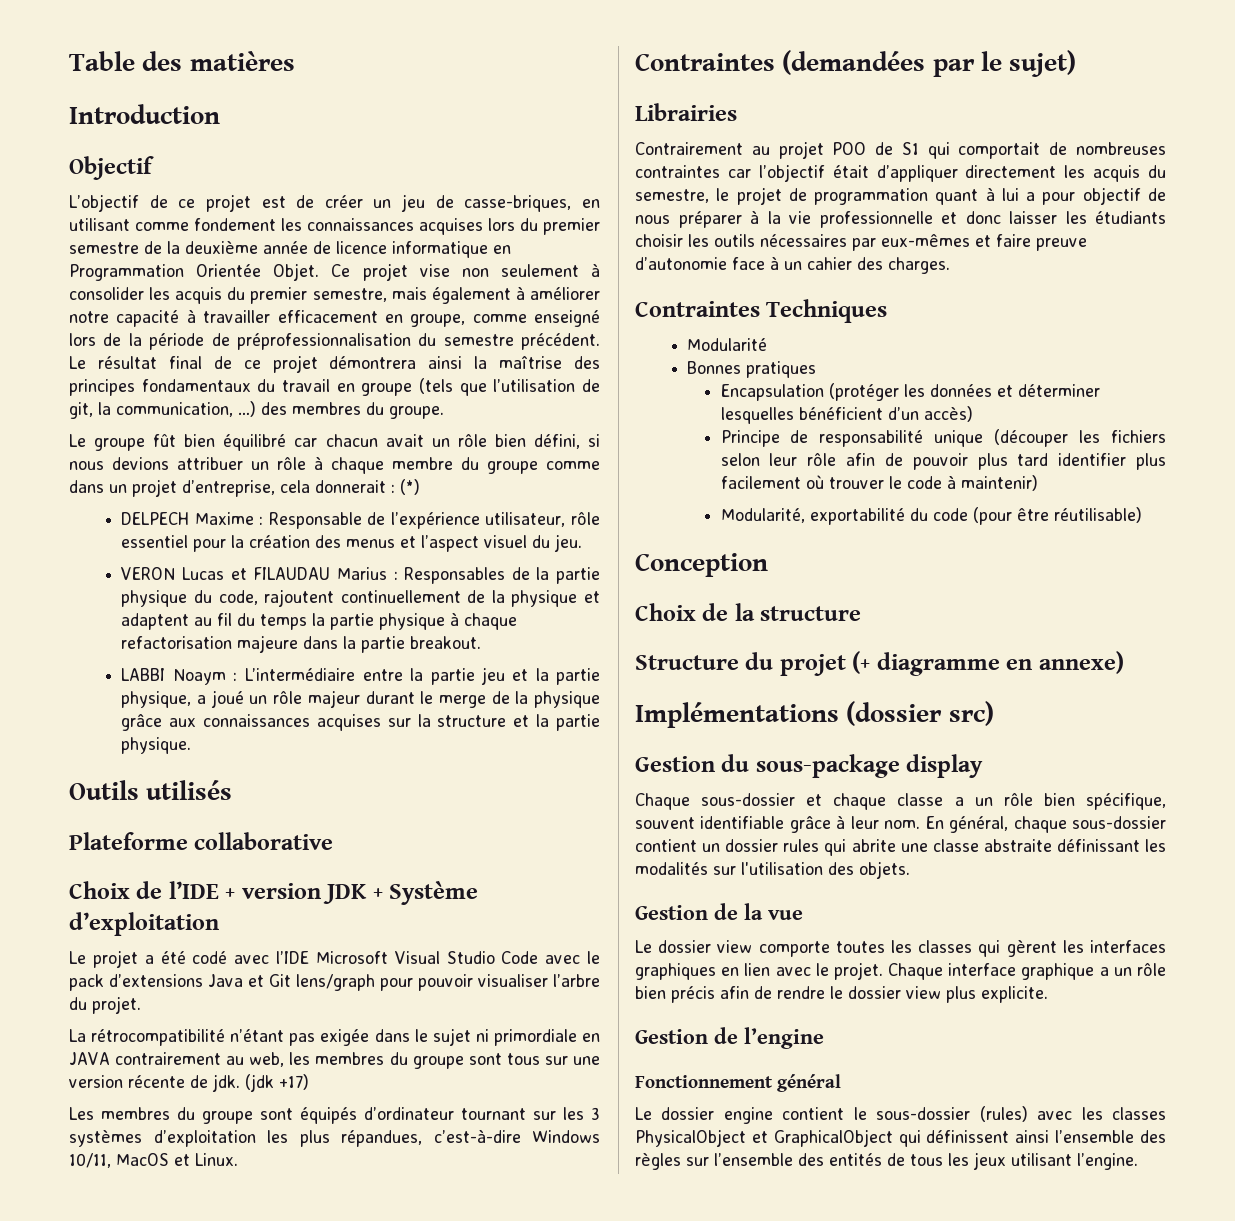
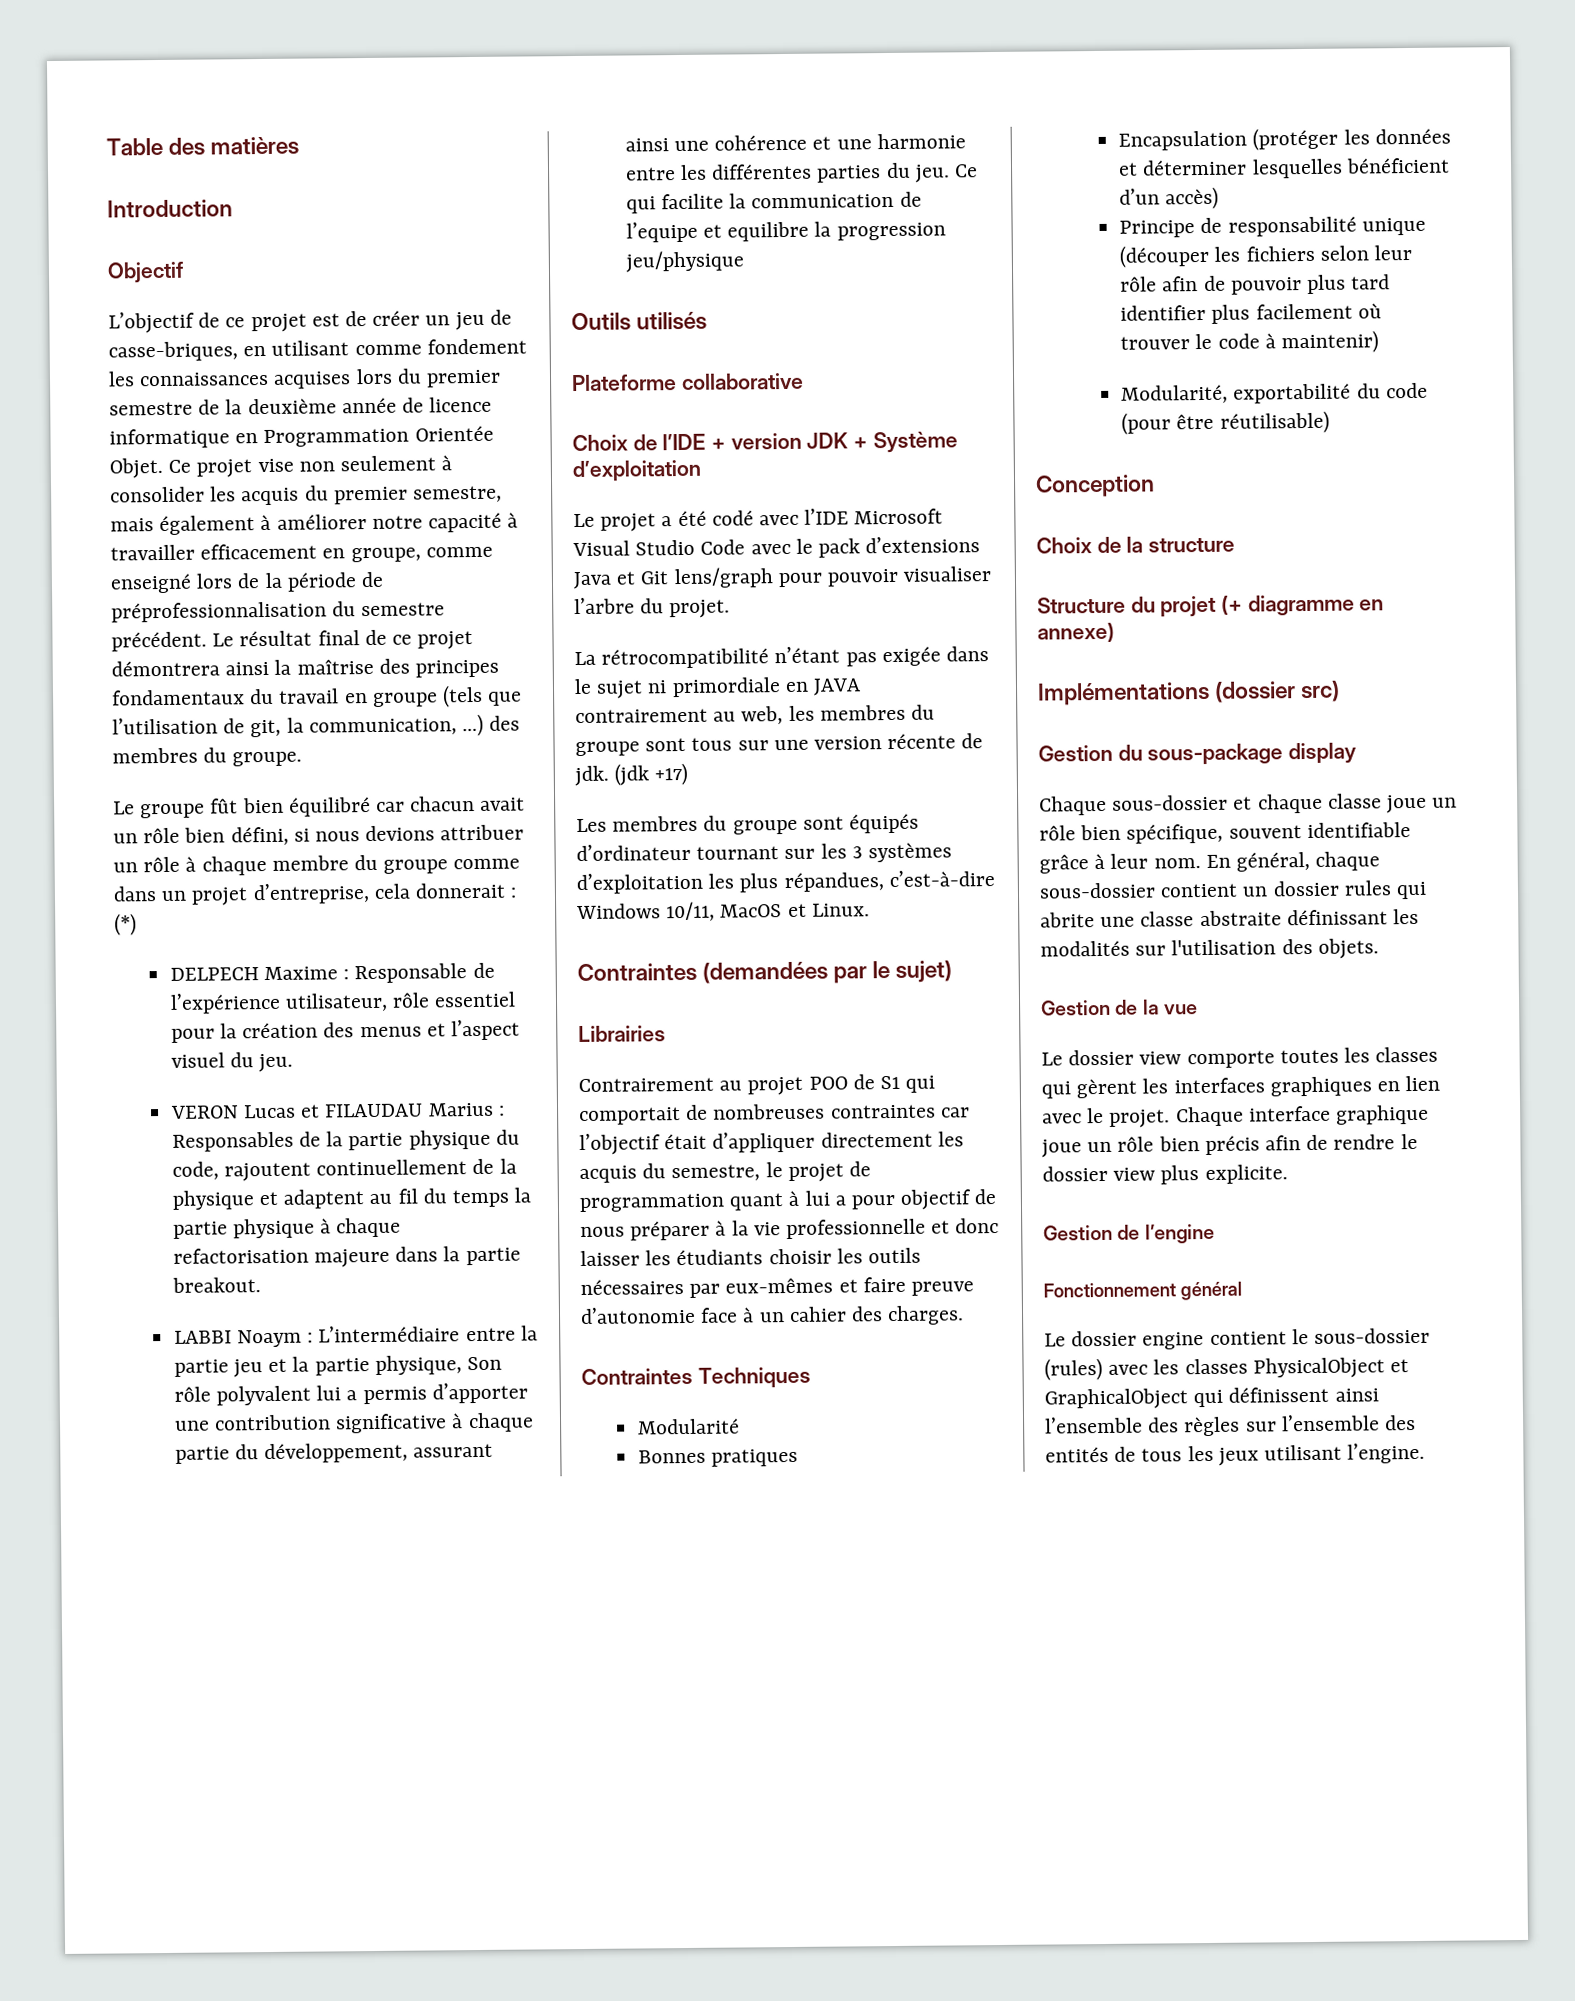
[197,690,601,708] [121,714,600,731] [121,737,192,754] a joué un rôle majeur durant le merge de la physique grâce aux connaissances acquises sur la structure et la partie physique. -> [467,1356,503,1371] [173,1382,528,1406] [174,1412,534,1434] [174,1442,494,1464] [624,133,966,152] [624,162,979,183] [625,191,922,214] [625,221,946,243] [624,250,744,273] Son rôle polyvalent lui a permis d’apporter une contribution significative à chaque partie du développement, assurant ainsi une cohérence et une harmonie entre les différentes parties du jeu. Ce qui facilite la communication de l’equipe et equilibre la progression jeu/physique
[954,797,964,806] a -> [1386,794,1428,814] joue
[1099,967,1109,976] a -> [1041,1139,1082,1158] joue

